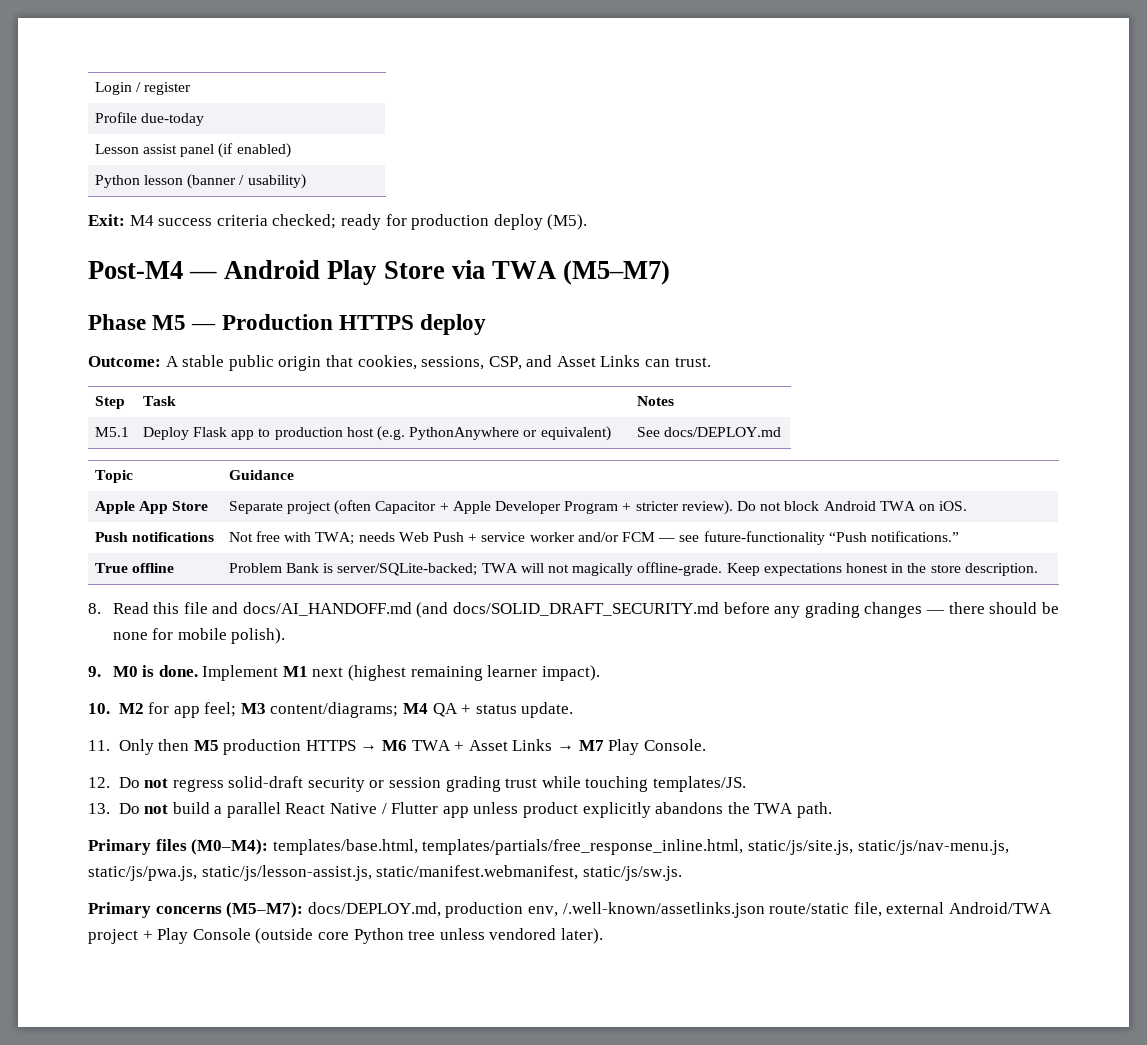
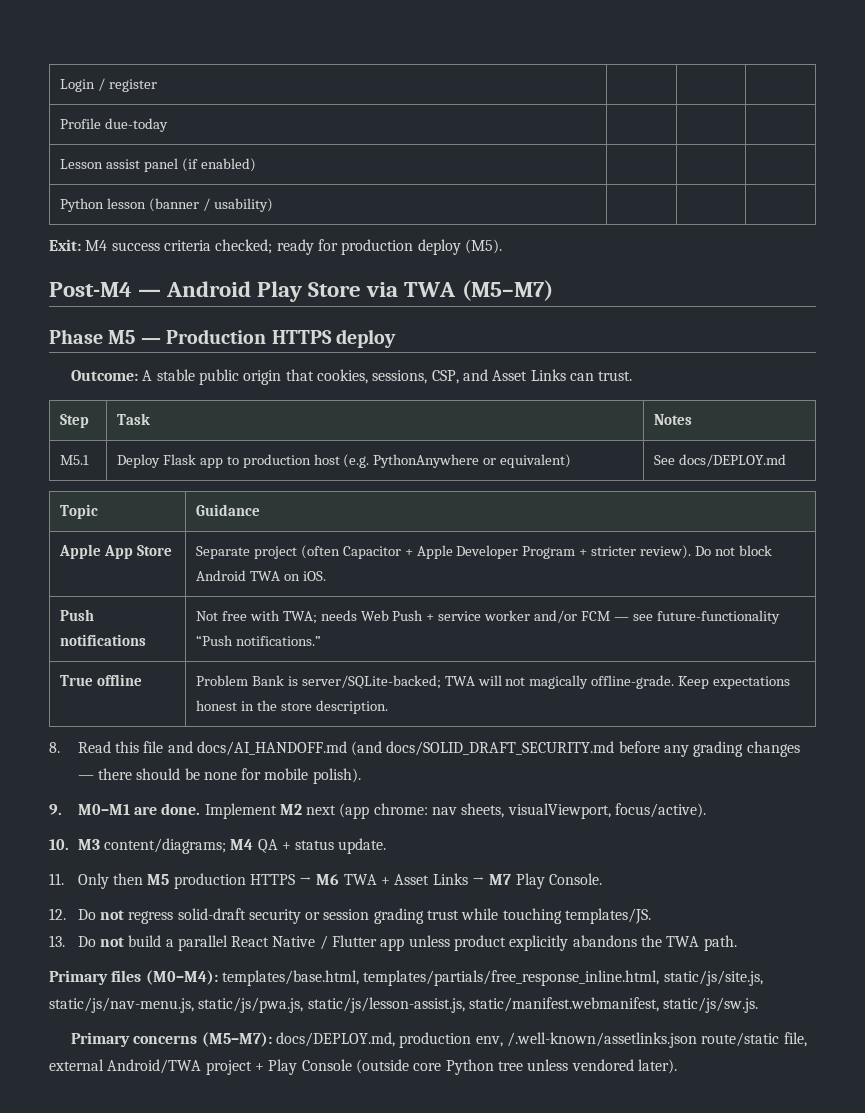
[112,665,600,681] [88,702,237,718] M0 is done. Implement M1 next (highest remaining learner impact). // 10. M2 for app feel; -> [77,803,707,819] [49,839,69,850] M0–M1 are done. Implement M2 next (app chrome: nav sheets, visualViewport, focus/active). // 10.

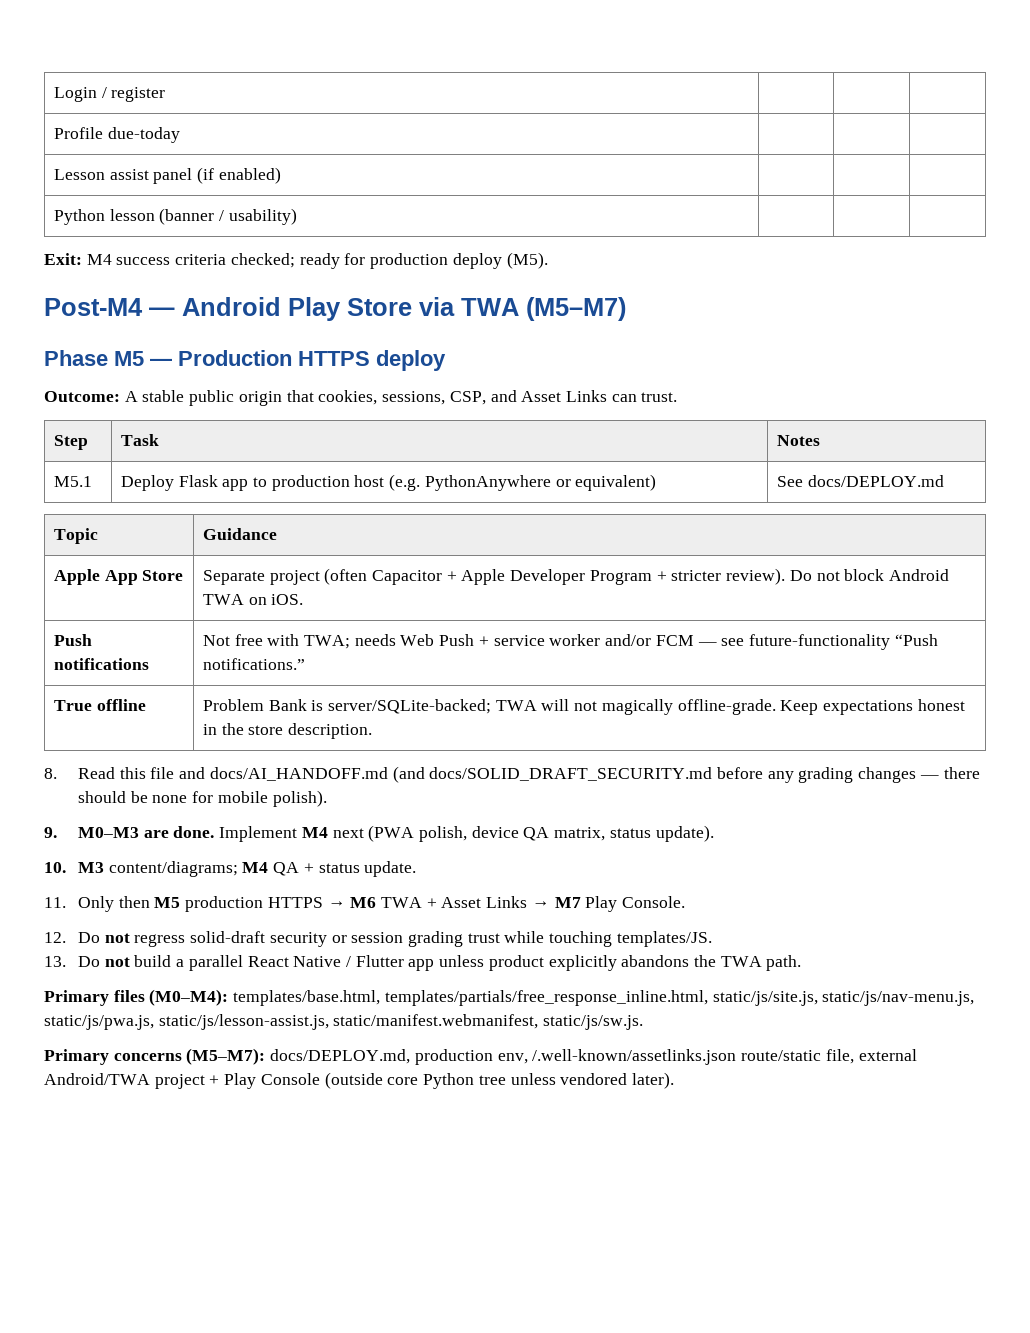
[77,804,130,815] M0–M1 -> [77,827,139,838] M0–M3
[279,803,707,819] M2 next (app chrome: nav sheets, visualViewport, focus/active). -> [301,825,714,842] M4 next (PWA polish, device QA matrix, status update).

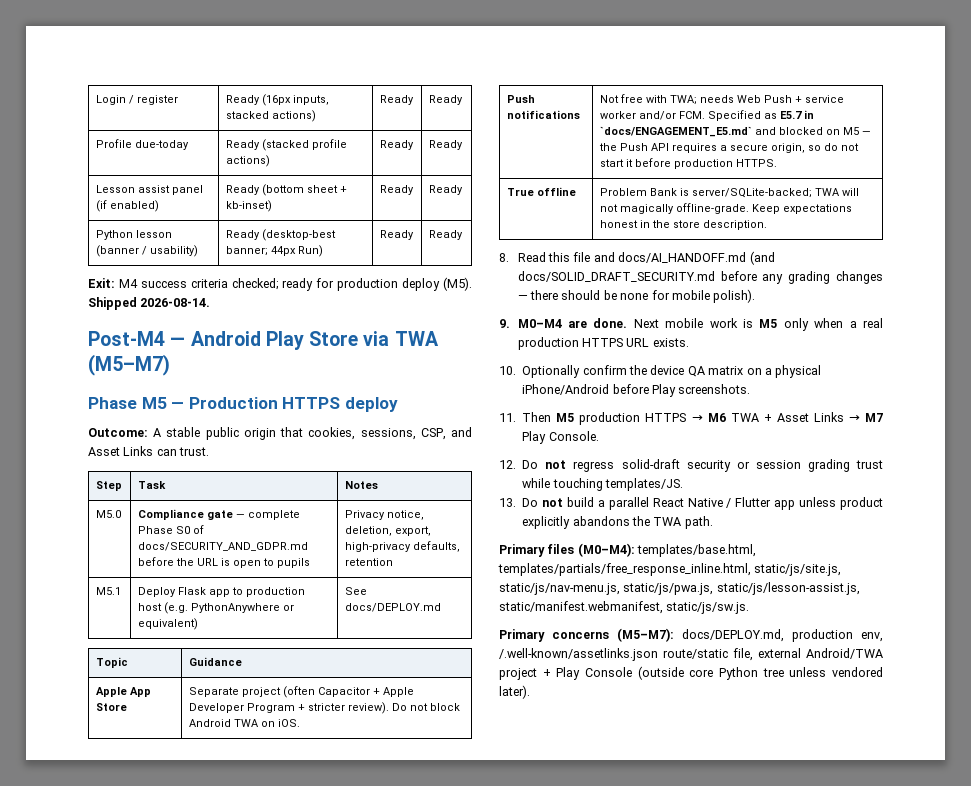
[53,127,180,143] | | // Profile due-today | | | -> [225,94,329,106] [225,110,316,122] [379,95,414,105] [428,95,463,105] [95,139,189,150] [225,139,347,151] [225,155,270,167] [379,140,414,150] [428,140,463,150] Ready (16px inputs, stacked actions) | Ready | Ready // Profile due-today | Ready (stacked profile actions) | Ready | Ready
(281, 175) | | -> [225,184,347,196] [225,200,272,212] [379,185,414,195] [428,185,463,195] Ready (bottom sheet + kb-inset) | Ready | Ready
(297, 216) | | -> [225,229,336,241] [225,245,323,257] [379,230,414,240] [428,230,463,240] Ready (desktop-best banner; 44px Run) | Ready | Ready
(548, 260) none -> [88,297,211,310] Shipped 2026-08-14.
(820, 440) none -> [95,510,121,518] [137,509,300,520] [137,525,204,534] [137,542,308,551] [137,557,310,568] [344,510,424,520] [344,526,431,536] [344,541,460,552] [344,558,393,566] // M5.0 | Compliance gate — complete Phase S0 of docs/SECURITY_AND_GDPR.md before the URL is open to pupils | Privacy notice, deletion, export, high-privacy defaults, retention
[655,634,938,650] [202,658,305,670] FCM — see future-functionality “Push notifications.” -> [678,110,814,121] [599,126,871,137] [598,143,859,153] [599,158,777,169] FCM. Specified as E5.7 in `docs/ENGAGEMENT_E5.md` and blocked on M5 — the Push API requires a secure origin, so do not start it before production HTTPS.
[77,827,139,838] M0–M3 -> [517,319,562,328] M0–M4
[219,825,714,842] [44,861,417,877] [44,896,150,912] Implement M4 next (PWA polish, device QA matrix, status update). // 10. M3 content/diagrams; M4 QA + status update. // 11. Only then -> [633,318,883,331] [517,337,689,350] [499,365,822,378] [522,384,751,397] [499,412,552,422] Next mobile work is M5 only when a real production HTTPS URL exists. // 10. Optionally confirm the device QA matrix on a physical iPhone/Android before Play screenshots. // 11. Then

